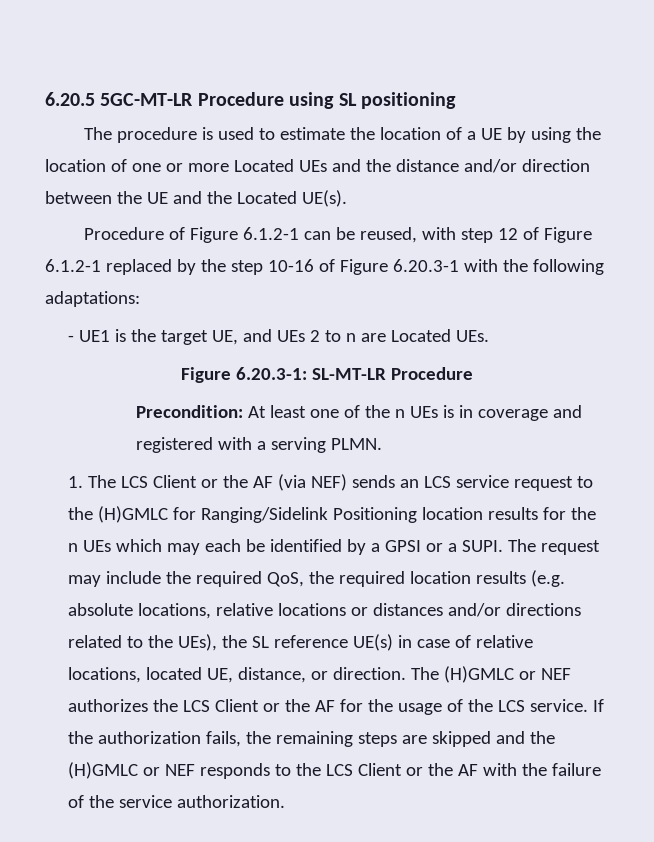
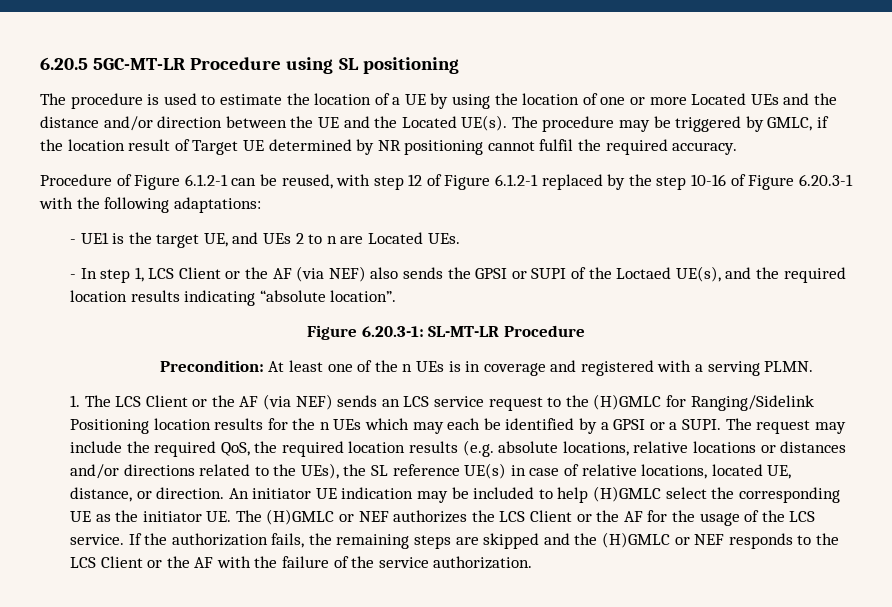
(347, 198) none -> [511,116,830,132] [40,139,738,155] The procedure may be triggered by GMLC, if the location result of Target UE determined by NR positioning cannot fulfil the required accuracy.
(489, 336) none -> [69,266,846,283] [69,290,397,306] // - In step 1, LCS Client or the AF (via NEF) also sends the GPSI or SUPI of the Loctaed UE(s), and the required location results indicating “absolute location”.
(406, 673) none -> [228,486,840,503] [69,510,232,522] An initiator UE indication may be included to help (H)GMLC select the corresponding UE as the initiator UE.

